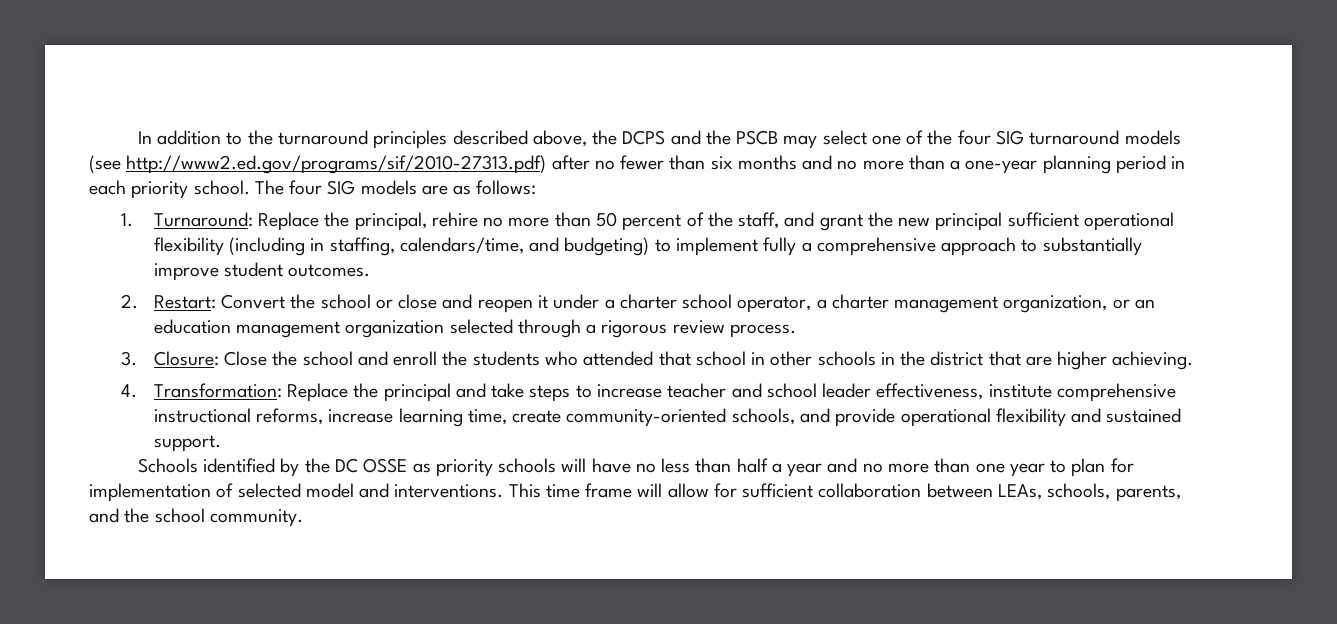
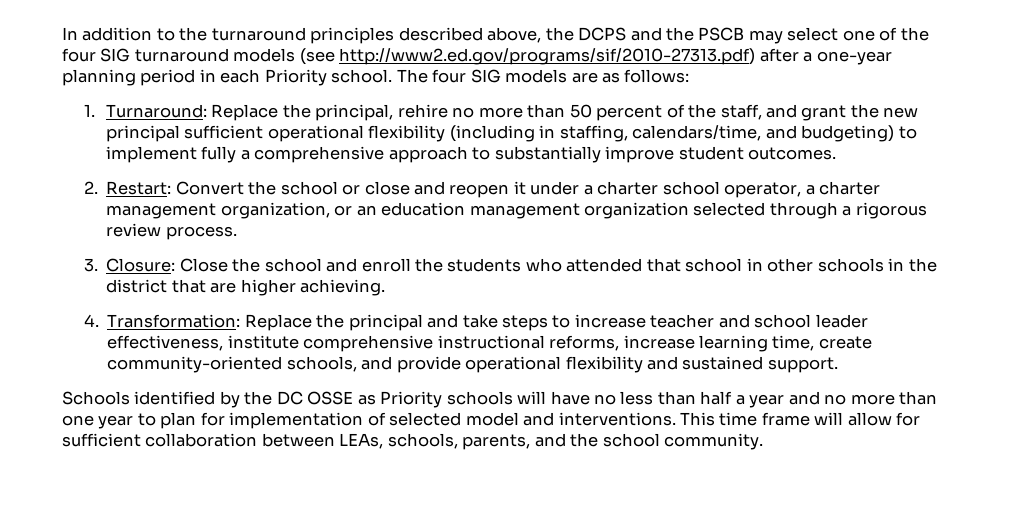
[594,155,945,170] no fewer than six months and no more than -> (799, 55) none
[131,181,189,199] priority -> [264,69,327,86] Priority
[435,459,493,477] priority -> [380,391,443,408] Priority

